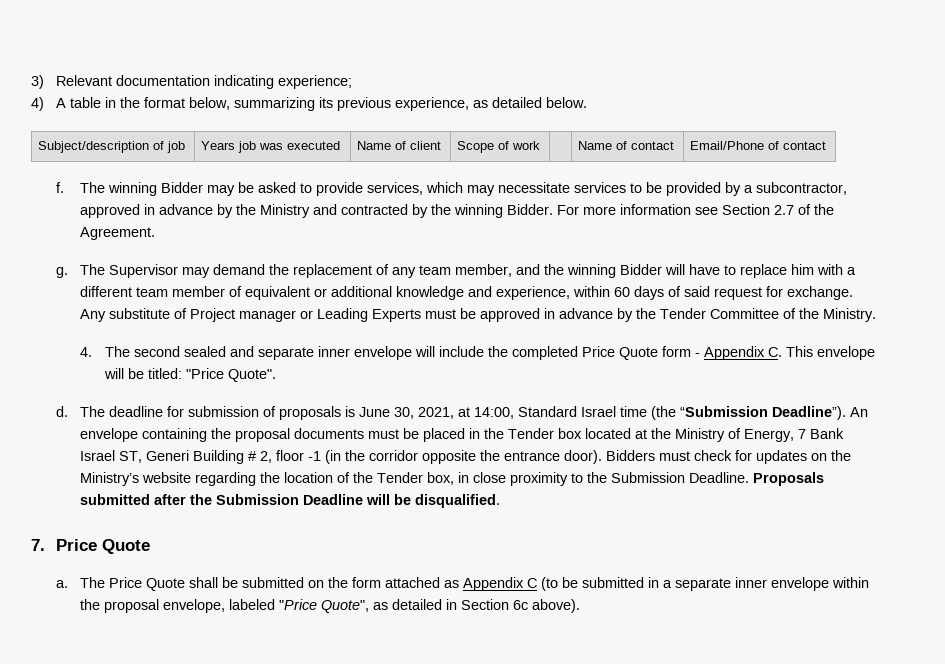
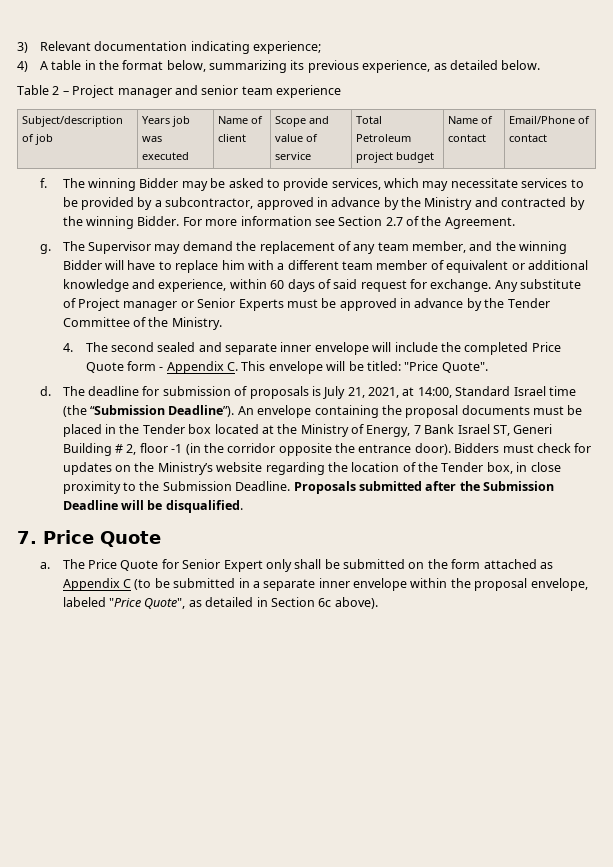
(587, 102) none -> [17,85,341,98] // Table 2 – Project manager and senior team experience
[498,141,541,150] of work | -> [309,116,330,124] [275,134,319,142] [275,152,312,160] [356,116,383,124] [356,134,412,142] [356,152,435,163] and value of service | Total Petroleum project budget
[317,308,369,322] Leading -> [197,298,236,308] Senior
[359,407,415,419] June 30, -> [323,386,365,399] July 21,
(186, 584) none -> [161,559,292,572] for Senior Expert only

